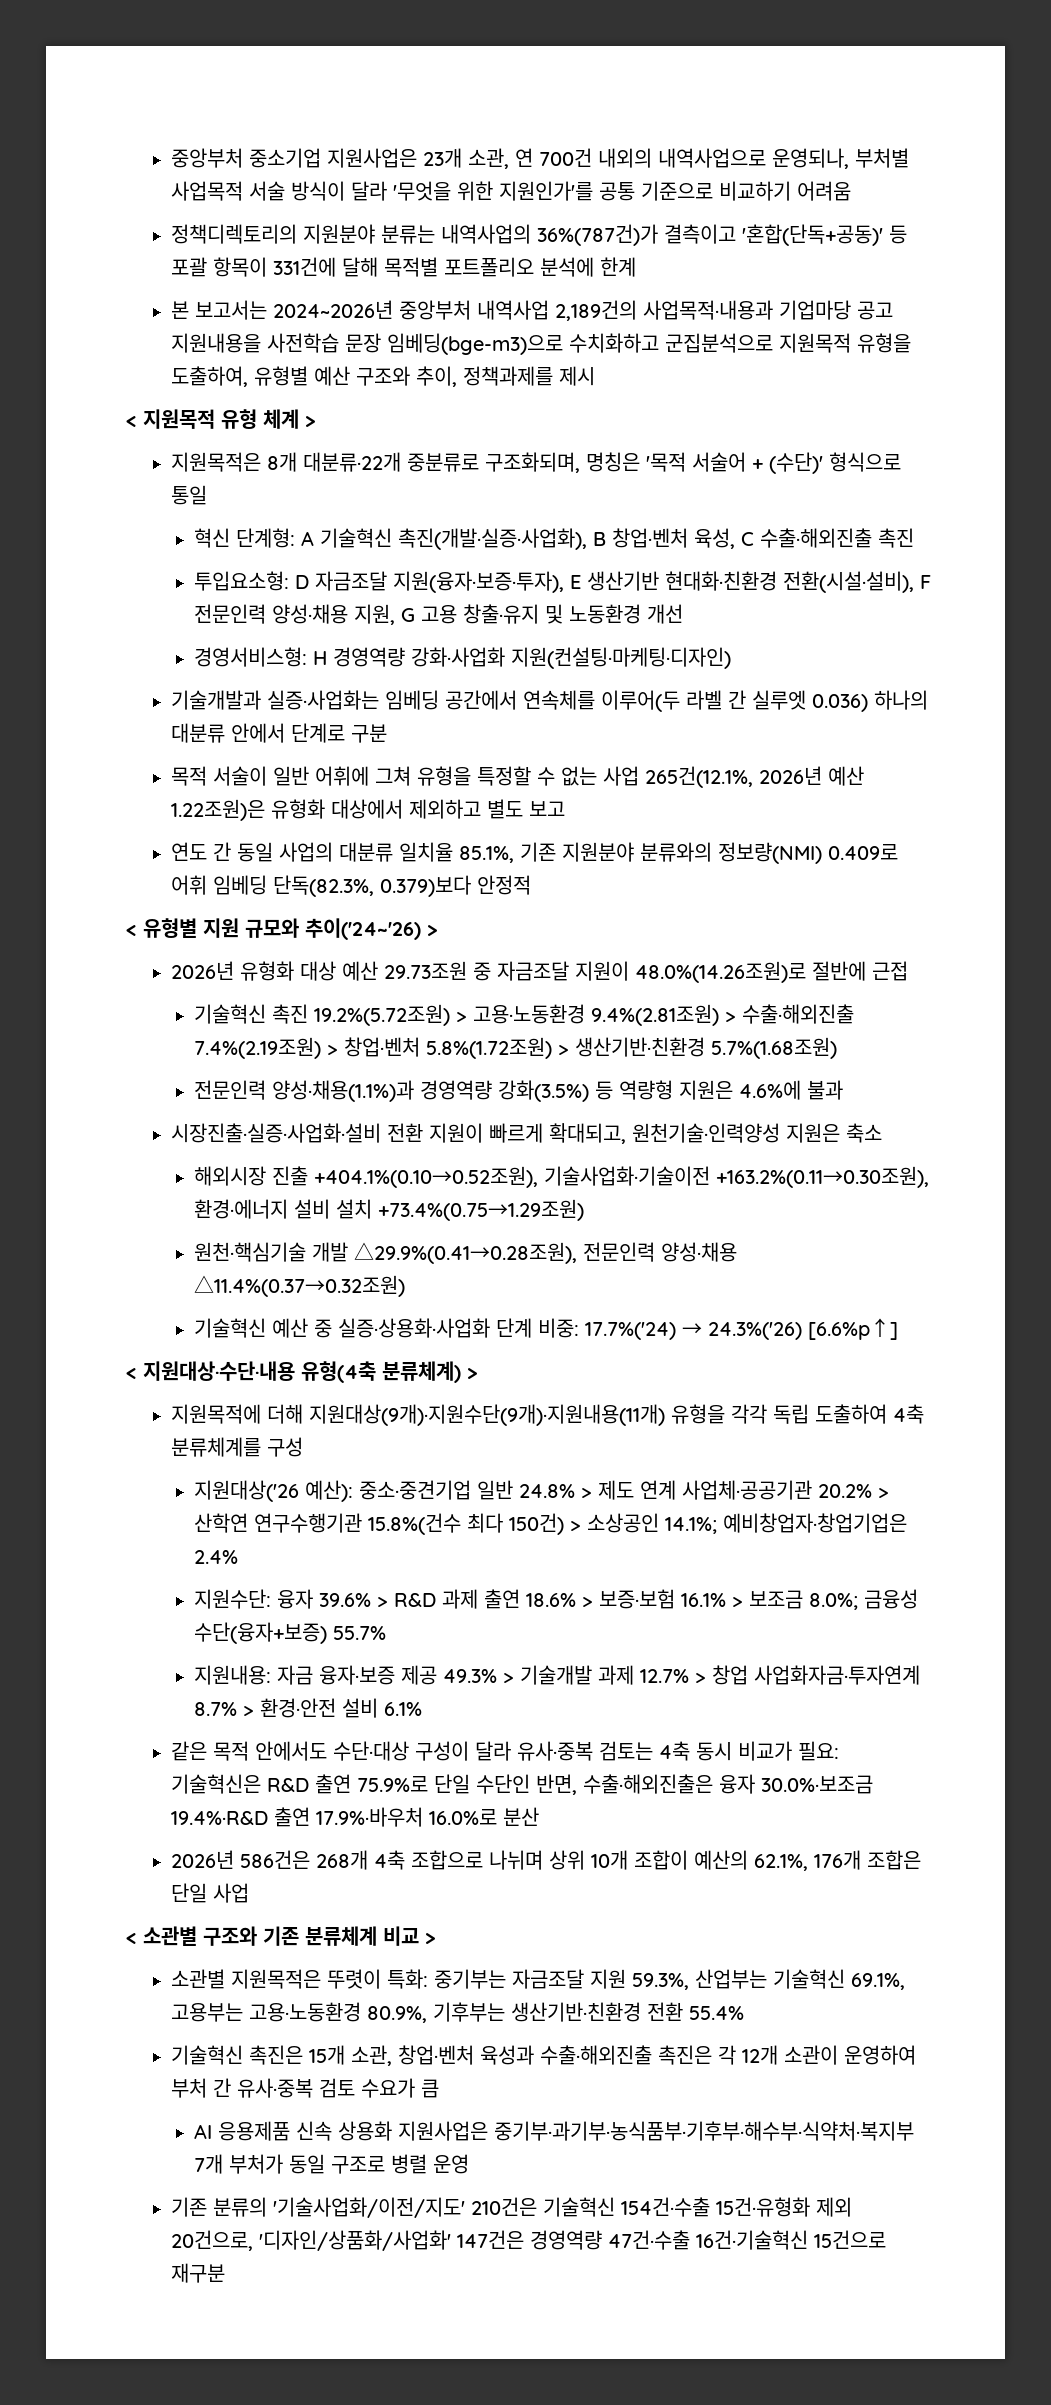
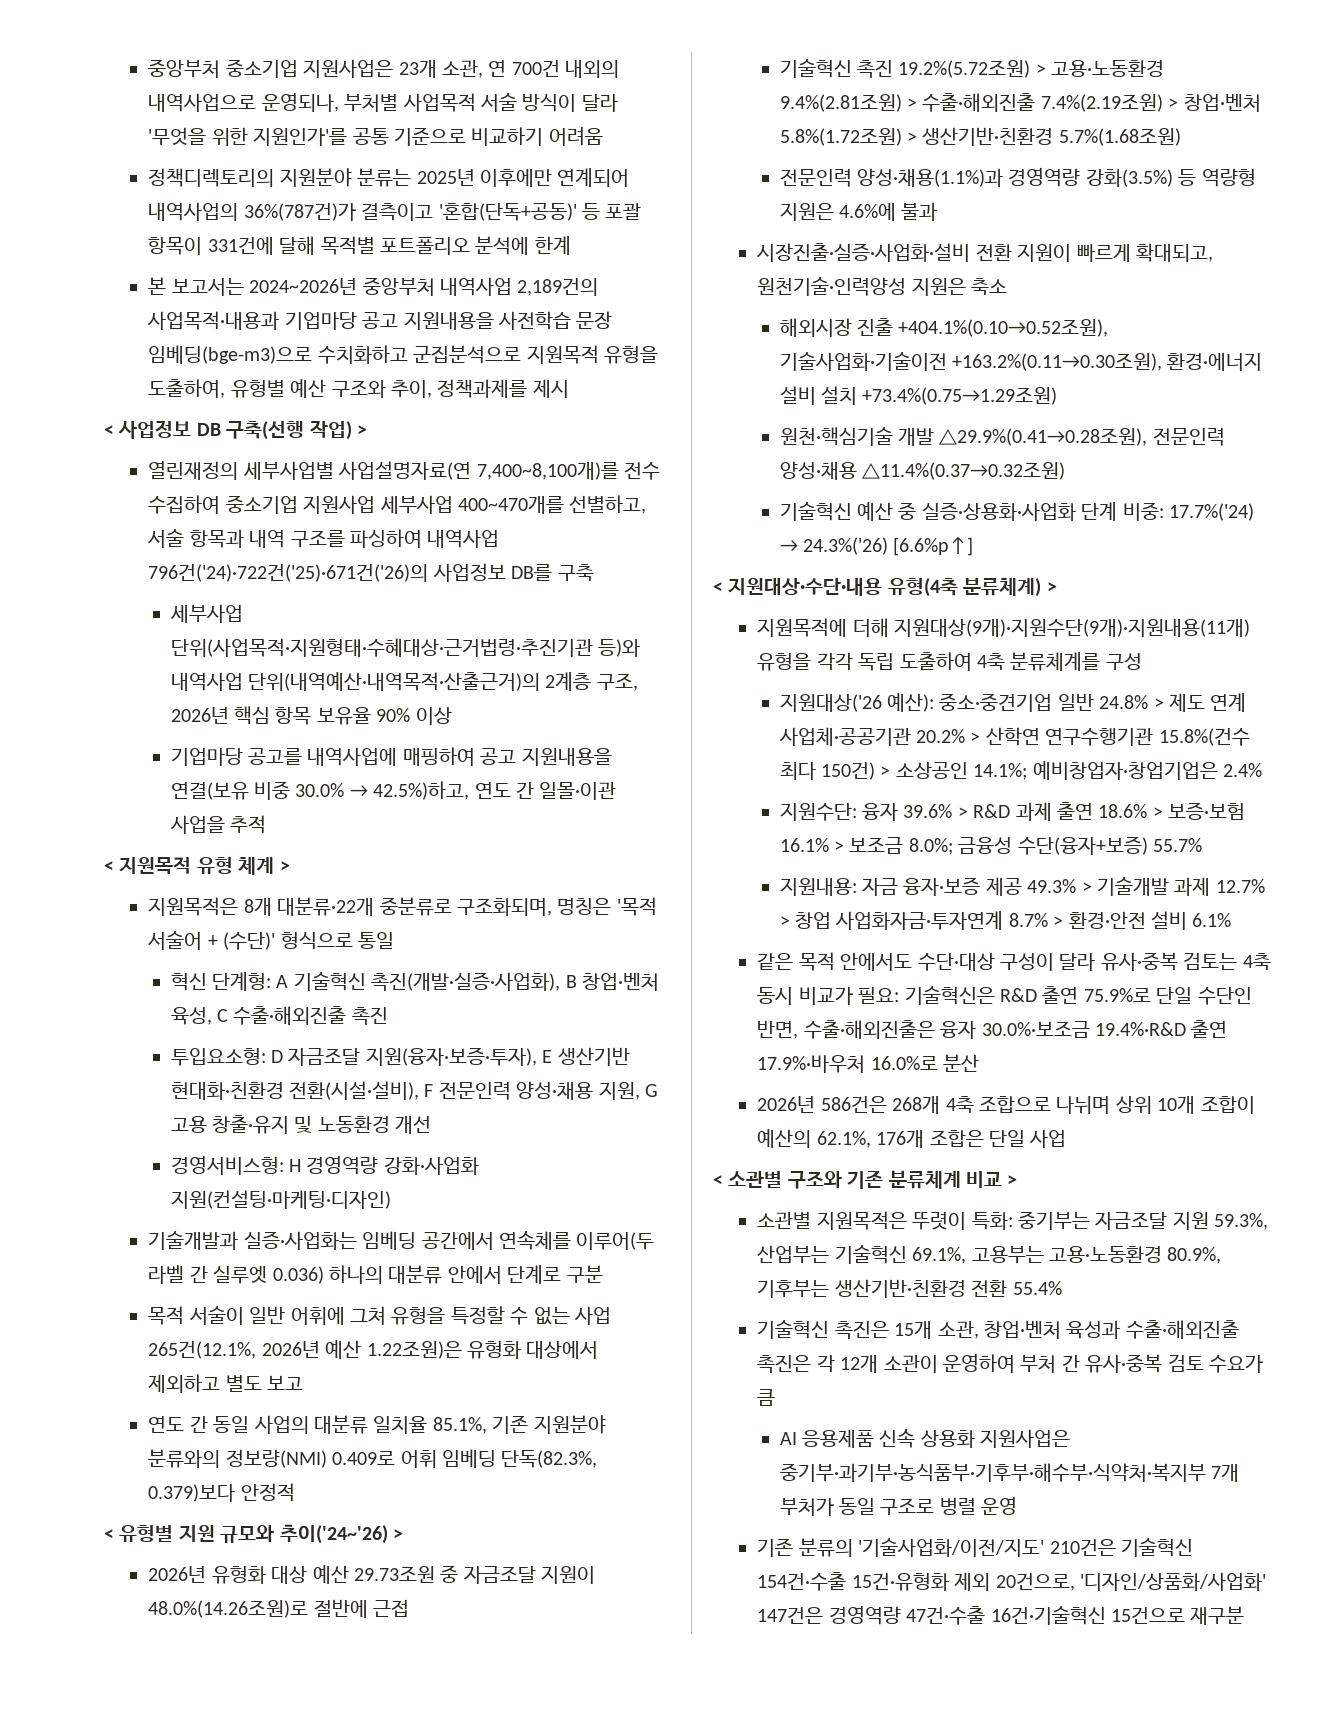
(435, 234) none -> [416,168,630,187] 2025년 이후에만 연계되어
(595, 376) none -> [104,420,367,440] [148,461,660,480] [148,495,647,514] [147,529,500,549] [148,563,594,582] [169,604,243,623] [170,638,641,657] [170,672,638,691] [170,706,452,725] [170,747,612,766] [170,781,617,800] [169,815,267,834] // < 사업정보 DB 구축(선행 작업) > // 열린재정의 세부사업별 사업설명자료(연 7,400~8,100개)를 전수 수집하여 중소기업 지원사업 세부사업 400~470개를 선별하고, 서술 항목과 내역 구조를 파싱하여 내역사업 796건('24)·722건('25)·671건('26)의 사업정보 DB를 구축 // 세부사업 단위(사업목적·지원형태·수혜대상·근거법령·추진기관 등)와 내역사업 단위(내역예산·내역목적·산출근거)의 2계층 구조, 2026년 핵심 항목 보유율 90% 이상 // 기업마당 공고를 내역사업에 매핑하여 공고 지원내용을 연결(보유 비중 30.0% → 42.5%)하고, 연도 간 일몰·이관 사업을 추적

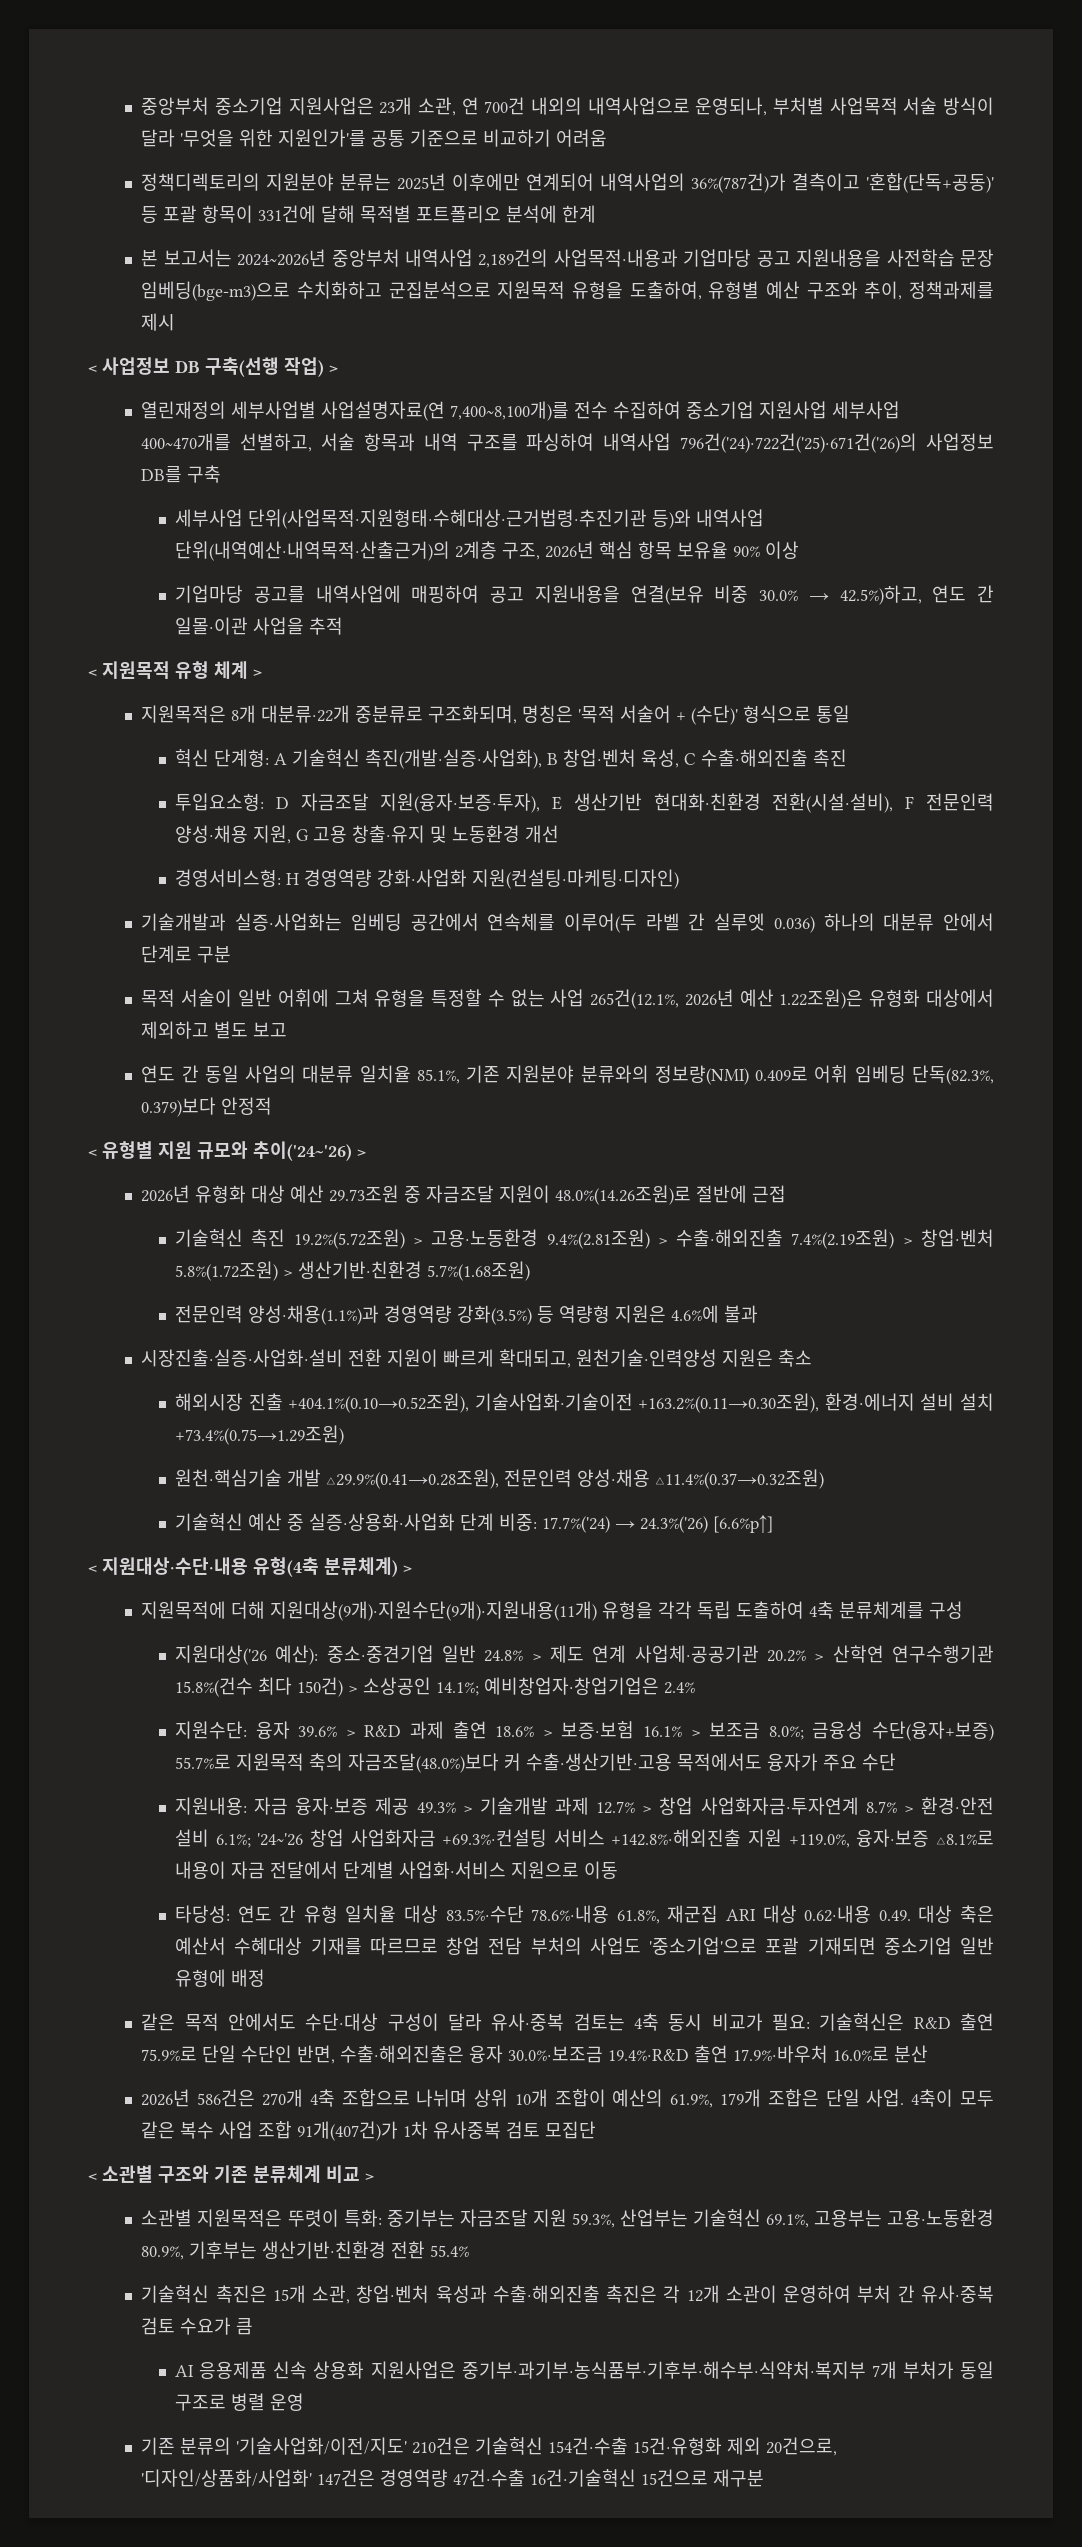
[1153,838,1203,852] 55.7% -> [174,1753,896,1773] 55.7%로 지원목적 축의 자금조달(48.0%)보다 커 수출·생산기반·고용 목적에서도 융자가 주요 수단
[1192,913,1232,927] 6.1% -> [215,1829,995,1848] [174,1861,618,1879] [174,1905,994,1924] [174,1937,994,1955] [174,1969,265,1987] 6.1%; '24~'26 창업 사업화자금 +69.3%·컨설팅 서비스 +142.8%·해외진출 지원 +119.0%, 융자·보증 △8.1%로 내용이 자금 전달에서 단계별 사업화·서비스 지원으로 이동 // 타당성: 연도 간 유형 일치율 대상 83.5%·수단 78.6%·내용 61.8%, 재군집 ARI 대상 0.62·내용 0.49. 대상 축은 예산서 수혜대상 기재를 따르므로 창업 전담 부처의 사업도 '중소기업'으로 포괄 기재되면 중소기업 일반 유형에 배정
[892,1096,941,1114] 268개 -> [261,2089,303,2107] 270개
[816,1129,1067,1148] 62.1%, 176개 조합은 단일 사업 -> [670,2089,994,2108] [141,2121,597,2141] 61.9%, 179개 조합은 단일 사업. 4축이 모두 같은 복수 사업 조합 91개(407건)가 1차 유사중복 검토 모집단

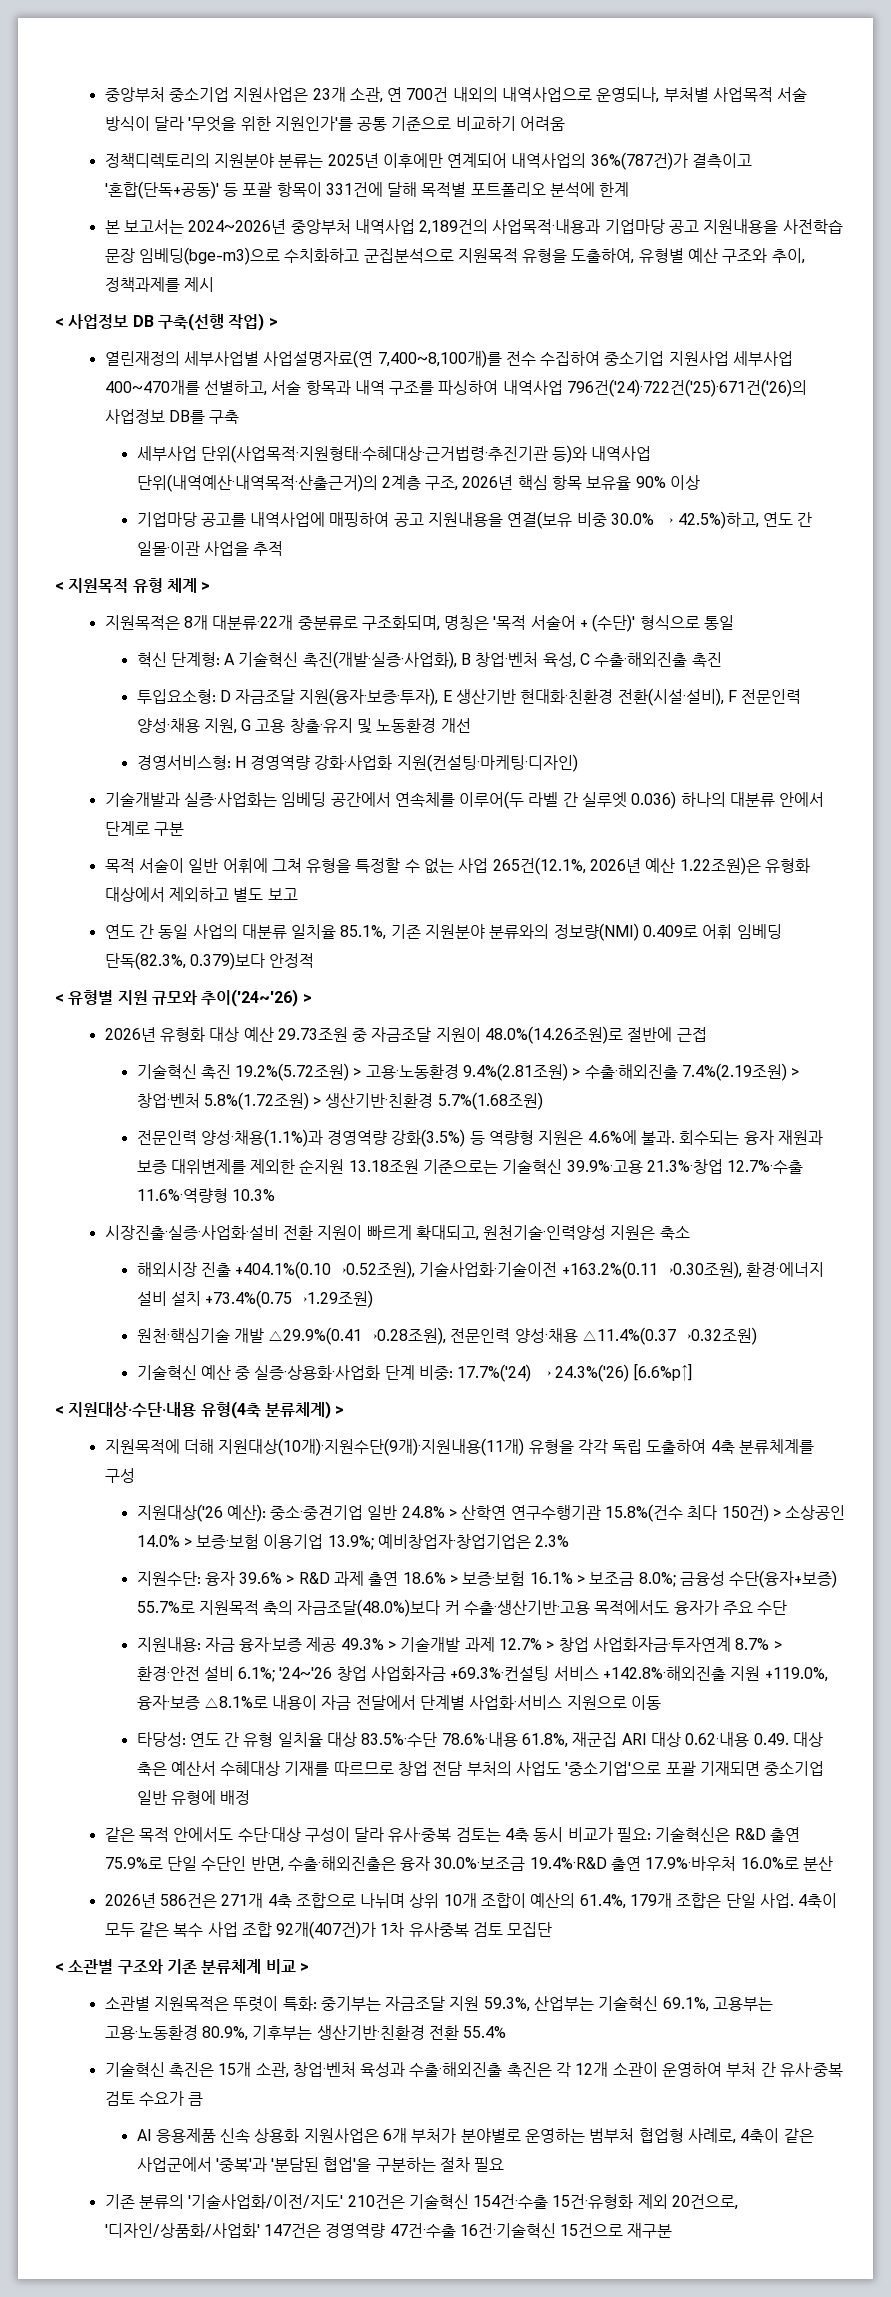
[723,1305,758,1323] 불과 -> [641,1130,824,1145] [136,1159,804,1174] [136,1188,275,1203] 불과. 회수되는 융자 재원과 보증 대위변제를 제외한 순지원 13.18조원 기준으로는 기술혁신 39.9%·고용 21.3%·창업 12.7%·수출 11.6%·역량형 10.3%
[270,1601,598,1621] 지원대상(9개)·지원수단(9개)·지원내용(11개) -> [218,1438,525,1456] 지원대상(10개)·지원수단(9개)·지원내용(11개)
[549,1645,825,1663] 제도 연계 사업체·공공기관 20.2% > -> (458, 1513) none
[435,1677,695,1696] 14.1%; 예비창업자·창업기업은 2.4% -> [136,1534,570,1550] 14.0% > 보증·보험 이용기업 13.9%; 예비창업자·창업기업은 2.3%
[261,2089,303,2107] 270개 -> [221,1893,264,1908] 271개
[670,2094,714,2108] 61.9%, -> [579,1894,626,1909] 61.4%,
[297,2121,399,2141] 91개(407건)가 -> [276,1921,377,1939] 92개(407건)가
[461,2361,995,2379] [174,2393,304,2411] 중기부·과기부·농식품부·기후부·해수부·식약처·복지부 7개 부처가 동일 구조로 병렬 운영 -> [383,2128,814,2144] [136,2157,505,2172] 6개 부처가 분야별로 운영하는 범부처 협업형 사례로, 4축이 같은 사업군에서 '중복'과 '분담된 협업'을 구분하는 절차 필요

